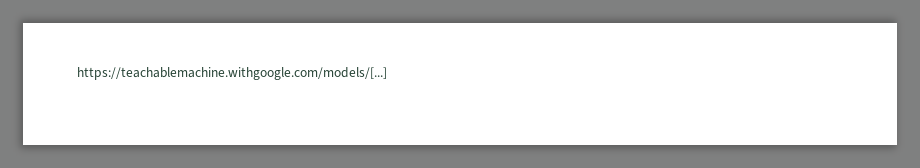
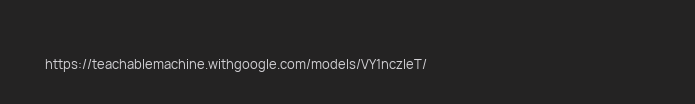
[77,67,387,80] https://teachablemachine.withgoogle.com/models/[...] -> [45,59,427,72] https://teachablemachine.withgoogle.com/models/VY1nczleT/

